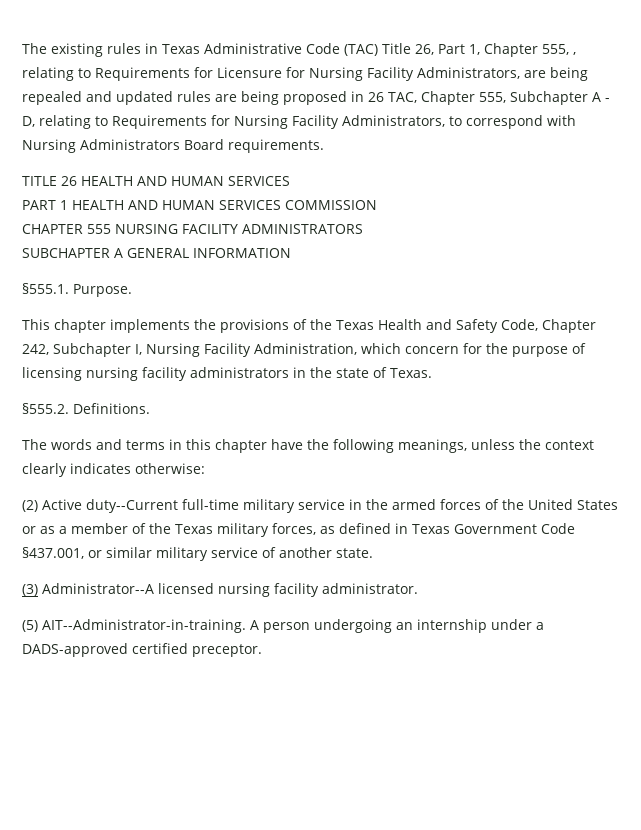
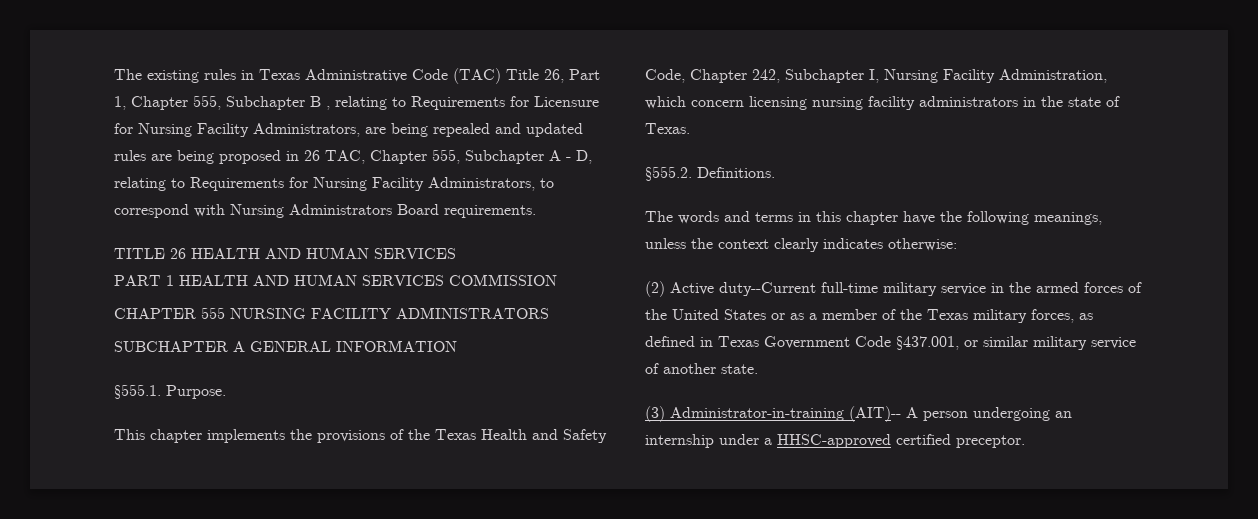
(569, 49) none -> [226,96,321,110] Subchapter B
[463,343,586,357] for the purpose of -> (744, 103) none
[42,583,418,597] [22,619,246,633] Administrator--A licensed nursing facility administrator. // (5) AIT--Administrator-in-training. -> [670,406,901,422] Administrator-in-training (AIT)--
[22,643,128,657] DADS-approved -> [777,434,891,448] HHSC-approved

